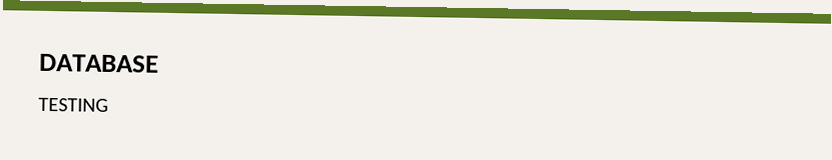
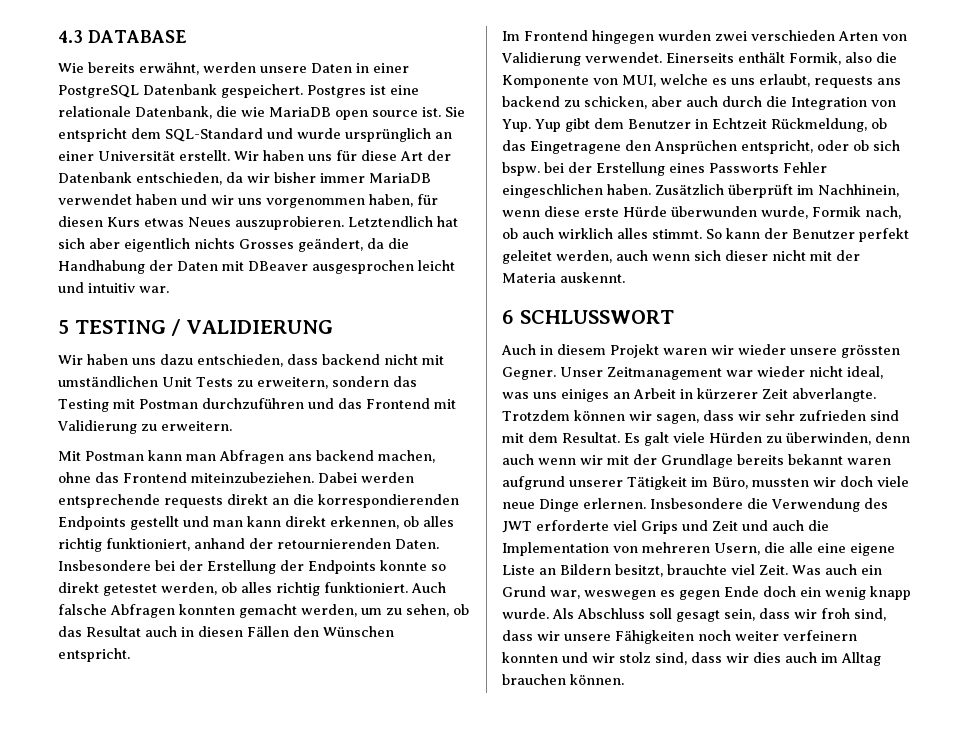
(39, 63) none -> [58,30,83,43] 4.3
[38,97,109,112] TESTING -> [58,62,409,75] [58,84,419,98] [58,106,465,120] [58,128,452,142] [58,150,451,161] [58,172,431,185] [58,194,438,208] [58,216,458,230] [58,238,409,252] [58,260,455,274] [58,282,169,293] [58,319,333,336] [58,354,444,367] [58,376,417,389] [58,398,456,412] [57,420,232,434] [58,450,435,464] [58,472,414,483] [58,494,459,508] [58,516,454,530] [58,538,439,552] [58,560,446,574] [58,582,446,596] [58,604,469,618] [58,626,394,637] [58,648,130,662] [502,30,907,44] [501,52,897,66] [502,74,901,88] [502,96,896,110] [502,118,887,132] [502,140,900,154] [502,162,827,176] [502,184,899,198] [502,206,901,219] [502,228,909,242] [502,250,860,264] [502,272,625,283] [502,310,674,324] [501,344,900,358] [502,366,883,380] [502,388,876,402] [502,410,899,424] [502,432,910,446] [502,454,891,468] [502,476,909,490] [502,498,888,512] [502,520,829,534] [502,542,895,556] [502,564,882,577] [502,586,911,600] [502,608,886,622] [502,630,857,644] [502,652,881,666] [502,674,624,685] Wie bereits erwähnt, werden unsere Daten in einer PostgreSQL Datenbank gespeichert. Postgres ist eine relationale Datenbank, die wie MariaDB open source ist. Sie entspricht dem SQL-Standard und wurde ursprünglich an einer Universität erstellt. Wir haben uns für diese Art der Datenbank entschieden, da wir bisher immer MariaDB verwendet haben und wir uns vorgenommen haben, für diesen Kurs etwas Neues auszuprobieren. Letztendlich hat sich aber eigentlich nichts Grosses geändert, da die Handhabung der Daten mit DBeaver ausgesprochen leicht und intuitiv war. // 5 TESTING / VALIDIERUNG // Wir haben uns dazu entschieden, dass backend nicht mit umständlichen Unit Tests zu erweitern, sondern das Testing mit Postman durchzuführen und das Frontend mit Validierung zu erweitern. // Mit Postman kann man Abfragen ans backend machen, ohne das Frontend miteinzubeziehen. Dabei werden entsprechende requests direkt an die korrespondierenden Endpoints gestellt und man kann direkt erkennen, ob alles richtig funktioniert, anhand der retournierenden Daten. Insbesondere bei der Erstellung der Endpoints konnte so direkt getestet werden, ob alles richtig funktioniert. Auch falsche Abfragen konnten gemacht werden, um zu sehen, ob das Resultat auch in diesen Fällen den Wünschen entspricht. // Im Frontend hingegen wurden zwei verschieden Arten von Validierung verwendet. Einerseits enthält Formik, also die Komponente von MUI, welche es uns erlaubt, requests ans backend zu schicken, aber auch durch die Integration von Yup. Yup gibt dem Benutzer in Echtzeit Rückmeldung, ob das Eingetragene den Ansprüchen entspricht, oder ob sich bspw. bei der Erstellung eines Passworts Fehler eingeschlichen haben. Zusätzlich überprüft im Nachhinein, wenn diese erste Hürde überwunden wurde, Formik nach, ob auch wirklich alles stimmt. So kann der Benutzer perfekt geleitet werden, auch wenn sich dieser nicht mit der Materia auskennt. // 6 SCHLUSSWORT // Auch in diesem Projekt waren wir wieder unsere grössten Gegner. Unser Zeitmanagement war wieder nicht ideal, was uns einiges an Arbeit in kürzerer Zeit abverlangte. Trotzdem können wir sagen, dass wir sehr zufrieden sind mit dem Resultat. Es galt viele Hürden zu überwinden, denn auch wenn wir mit der Grundlage bereits bekannt waren aufgrund unserer Tätigkeit im Büro, mussten wir doch viele neue Dinge erlernen. Insbesondere die Verwendung des JWT erforderte viel Grips und Zeit und auch die Implementation von mehreren Usern, die alle eine eigene Liste an Bildern besitzt, brauchte viel Zeit. Was auch ein Grund war, weswegen es gegen Ende doch ein wenig knapp wurde. Als Abschluss soll gesagt sein, dass wir froh sind, dass wir unsere Fähigkeiten noch weiter verfeinern konnten und wir stolz sind, dass wir dies auch im Alltag brauchen können.

